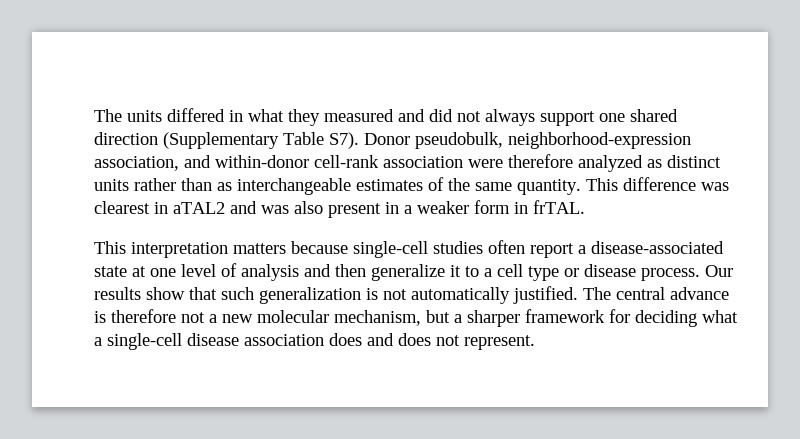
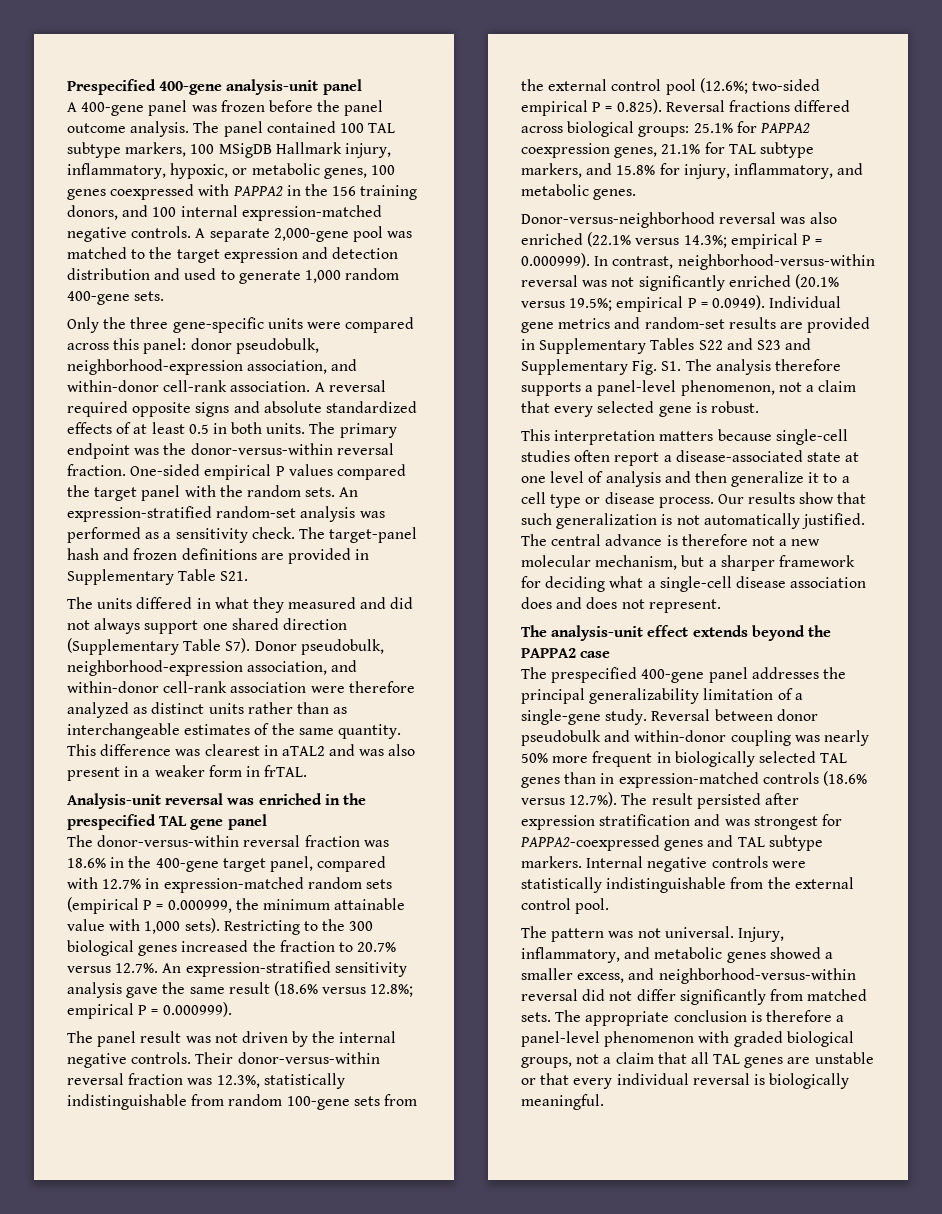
(94, 115) none -> [67,79,362,95] [67,100,384,116] [67,121,396,137] [67,142,391,158] [67,163,395,179] [67,184,418,200] [67,205,382,221] [67,226,413,242] [67,247,399,263] [67,268,400,284] [67,291,165,305] [67,317,415,333] [67,338,319,354] [67,359,358,375] [67,380,386,392] [67,401,417,417] [67,422,397,438] [67,443,394,459] [67,464,406,480] [67,485,359,501] [67,506,385,522] [67,527,418,543] [67,548,370,564] [67,569,249,585] Prespecified 400-gene analysis-unit panel // A 400-gene panel was frozen before the panel outcome analysis. The panel contained 100 TAL subtype markers, 100 MSigDB Hallmark injury, inflammatory, hypoxic, or metabolic genes, 100 genes coexpressed with PAPPA2 in the 156 training donors, and 100 internal expression-matched negative controls. A separate 2,000-gene pool was matched to the target expression and detection distribution and used to generate 1,000 random 400-gene sets. // Only the three gene-specific units were compared across this panel: donor pseudobulk, neighborhood-expression association, and within-donor cell-rank association. A reversal required opposite signs and absolute standardized effects of at least 0.5 in both units. The primary endpoint was the donor-versus-within reversal fraction. One-sided empirical P values compared the target panel with the random sets. An expression-stratified random-set analysis was performed as a sensitivity check. The target-panel hash and frozen definitions are provided in Supplementary Table S21. //
(585, 207) none -> [67,793,366,809] [67,814,267,830] [67,835,389,847] [67,856,387,872] [67,877,392,893] [67,897,406,914] [67,918,374,935] [67,940,397,956] [67,961,407,977] [67,981,414,998] [67,1002,232,1019] [67,1031,397,1047] [67,1052,380,1068] [67,1073,345,1089] [67,1094,417,1110] [521,78,820,95] [521,99,851,116] [521,121,810,137] [521,142,814,158] [521,163,864,179] [521,184,637,200] [521,212,837,228] [521,232,823,249] [521,253,875,270] [521,274,839,291] [521,295,842,312] [521,317,871,333] [521,338,812,354] [521,359,841,375] [521,380,857,396] [521,401,759,417] // Analysis-unit reversal was enriched in the prespecified TAL gene panel // The donor-versus-within reversal fraction was 18.6% in the 400-gene target panel, compared with 12.7% in expression-matched random sets (empirical P = 0.000999, the minimum attainable value with 1,000 sets). Restricting to the 300 biological genes increased the fraction to 20.7% versus 12.7%. An expression-stratified sensitivity analysis gave the same result (18.6% versus 12.8%; empirical P = 0.000999). // The panel result was not driven by the internal negative controls. Their donor-versus-within reversal fraction was 12.3%, statistically indistinguishable from random 100-gene sets from the external control pool (12.6%; two-sided empirical P = 0.825). Reversal fractions differed across biological groups: 25.1% for PAPPA2 coexpression genes, 21.1% for TAL subtype markers, and 15.8% for injury, inflammatory, and metabolic genes. // Donor-versus-neighborhood reversal was also enriched (22.1% versus 14.3%; empirical P = 0.000999). In contrast, neighborhood-versus-within reversal was not significantly enriched (20.1% versus 19.5%; empirical P = 0.0949). Individual gene metrics and random-set results are provided in Supplementary Tables S22 and S23 and Supplementary Fig. S1. The analysis therefore supports a panel-level phenomenon, not a claim that every selected gene is robust.
(535, 342) none -> [521,625,831,641] [521,648,611,658] [521,667,846,683] [521,688,803,704] [521,709,818,725] [521,730,869,746] [521,751,848,767] [521,771,867,788] [521,792,799,809] [521,814,842,830] [520,835,823,851] [521,856,806,872] [521,877,854,893] [521,898,610,914] [521,926,784,942] [521,947,833,963] [521,968,856,984] [521,989,868,1005] [521,1010,845,1026] [521,1031,854,1047] [521,1052,874,1068] [521,1073,850,1089] [521,1094,604,1110] // The analysis-unit effect extends beyond the PAPPA2 case // The prespecified 400-gene panel addresses the principal generalizability limitation of a single-gene study. Reversal between donor pseudobulk and within-donor coupling was nearly 50% more frequent in biologically selected TAL genes than in expression-matched controls (18.6% versus 12.7%). The result persisted after expression stratification and was strongest for PAPPA2-coexpressed genes and TAL subtype markers. Internal negative controls were statistically indistinguishable from the external control pool. // The pattern was not universal. Injury, inflammatory, and metabolic genes showed a smaller excess, and neighborhood-versus-within reversal did not differ significantly from matched sets. The appropriate conclusion is therefore a panel-level phenomenon with graded biological groups, not a claim that all TAL genes are unstable or that every individual reversal is biologically meaningful.

